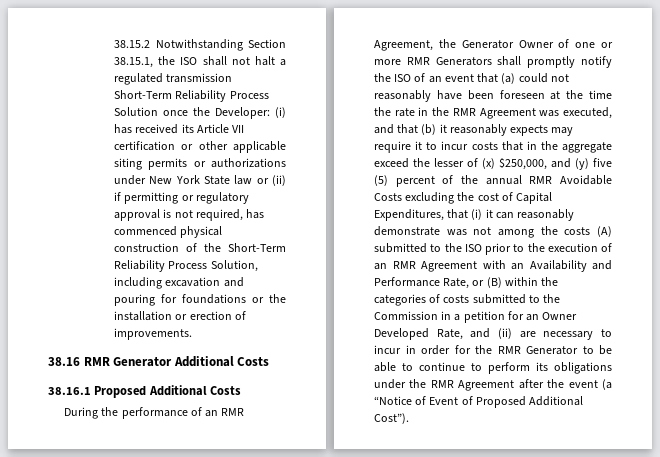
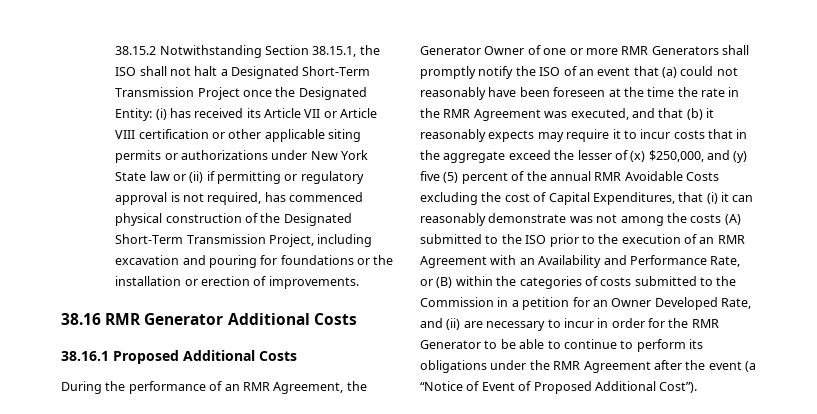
[114,73,233,85] [114,90,269,102] [114,107,271,119] regulated transmission Short-Term Reliability Process Solution once the Developer: -> [231,66,371,79] [115,87,367,100] [115,108,153,121] Designated Short-Term Transmission Project once the Designated Entity:
(245, 129) none -> [323,108,378,118] [115,130,136,139] or Article VIII
[228,243,286,252] [114,260,258,272] Short-Term Reliability Process Solution, -> [283,213,352,226] [115,234,314,247] Designated Short-Term Transmission Project,

